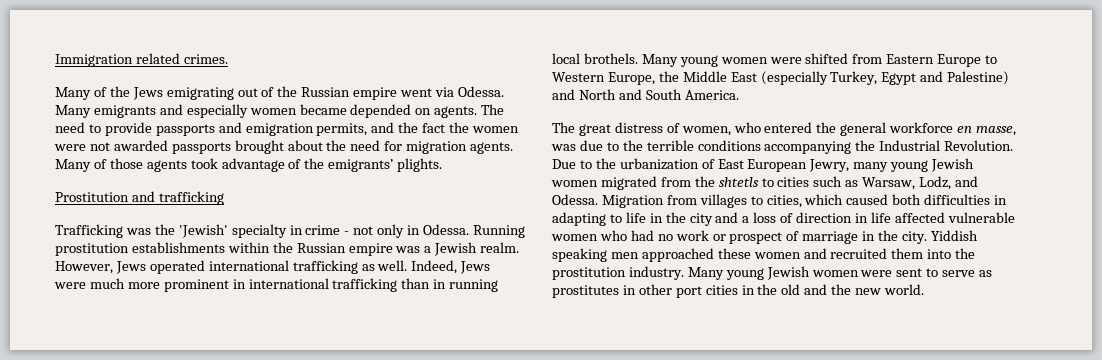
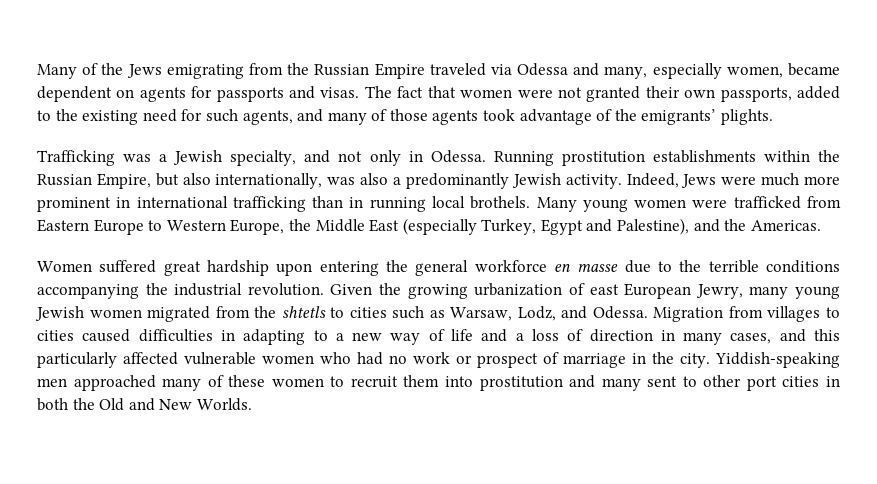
[55,53,228,67] Immigration related crimes. // -> (37, 71) none
[237,86,504,100] [55,104,505,118] [55,122,520,136] [54,140,514,154] [55,159,91,172] out of the Russian empire went via Odessa. Many emigrants and especially women became depended on agents. The need to provide passports and emigration permits, and the fact the women were not awarded passports brought about the need for migration agents. Many -> [248,63,840,79] [37,86,840,102] [37,109,367,125] from the Russian Empire traveled via Odessa and many, especially women, became dependent on agents for passports and visas. The fact that women were not granted their own passports, added to the existing need for such agents, and many
[55,191,224,205] // Prostitution and trafficking -> (774, 117) none
[154,224,350,238] the 'Jewish' specialty in crime - -> [159,150,331,166] a Jewish specialty, and
[348,242,520,256] [55,260,408,274] empire was a Jewish realm. However, Jews operated international trafficking as well. -> [96,173,622,189] Empire, but also internationally, was also a predominantly Jewish activity.
[805,53,849,64] shifted -> [733,196,801,209] trafficked
[947,71,1010,85] [552,89,739,100] [552,122,813,136] Palestine) and North and South America. // The great distress of women, who entered -> [617,218,821,235] [37,260,379,276] Palestine), and the Americas. // Women suffered great hardship upon entering
[976,126,1017,136] [551,144,576,151] masse, was -> [577,264,619,272] masse
[879,140,1014,151] [552,158,616,169] Industrial Revolution. Due to the -> [174,283,468,299] industrial revolution. Given the growing
[717,159,744,169] East -> [589,284,619,295] east
[766,194,1008,208] [552,212,713,226] cities, which caused both difficulties in adapting to life in the city -> [37,329,474,345] cities caused difficulties in adapting to a new way of life
[870,212,891,223] life -> [683,329,840,345] [37,352,117,368] many cases, and this particularly
[930,230,978,241] [552,248,976,262] [552,266,993,280] [552,284,925,298] Yiddish speaking men approached these women and recruited them into the prostitution industry. Many young Jewish women were sent to serve as prostitutes in other port cities in the old and the new world. -> [715,352,840,368] [37,375,840,391] [37,398,252,411] Yiddish-speaking men approached many of these women to recruit them into prostitution and many sent to other port cities in both the Old and New Worlds.

